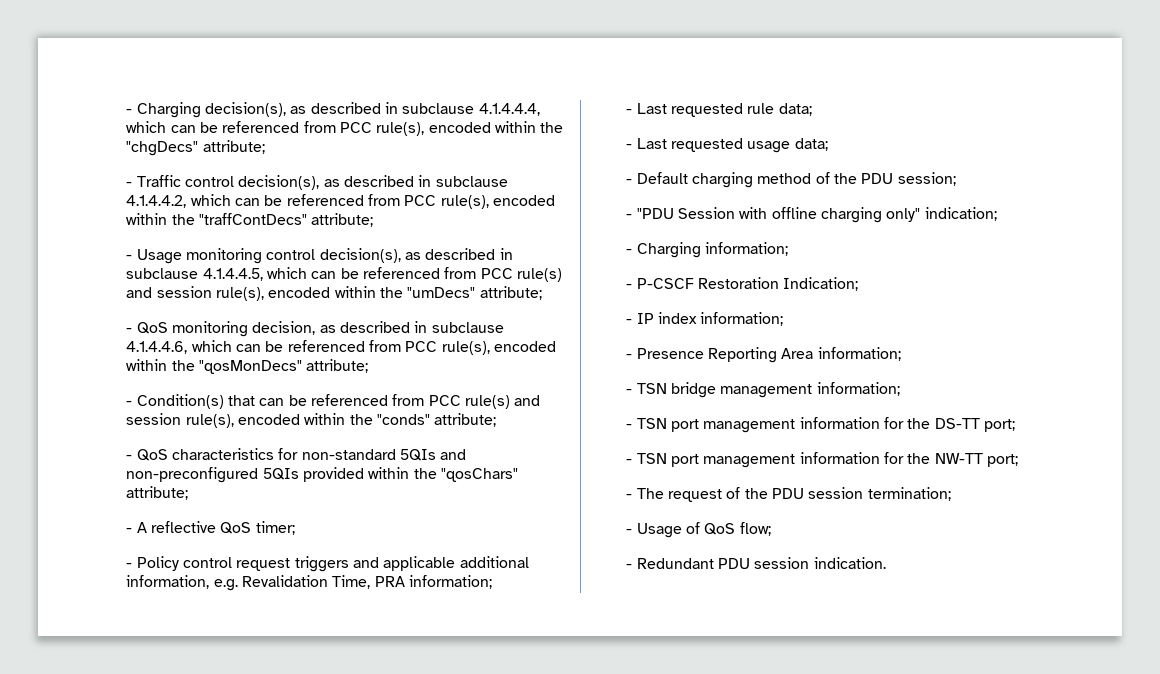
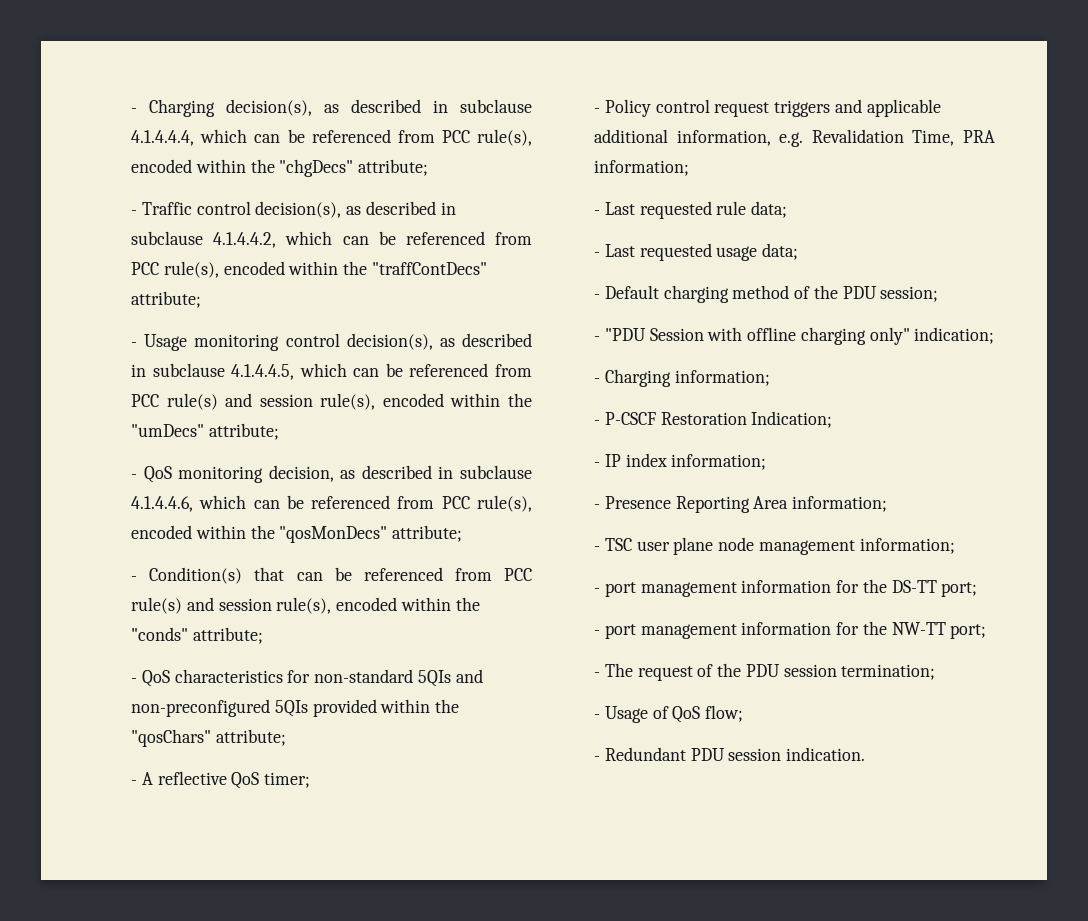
[636,382,716,398] TSN bridge -> [604,537,755,555] TSC user plane node
[636,418,667,429] TSN -> (601, 590) none
[636,453,667,464] TSN -> (601, 632) none

